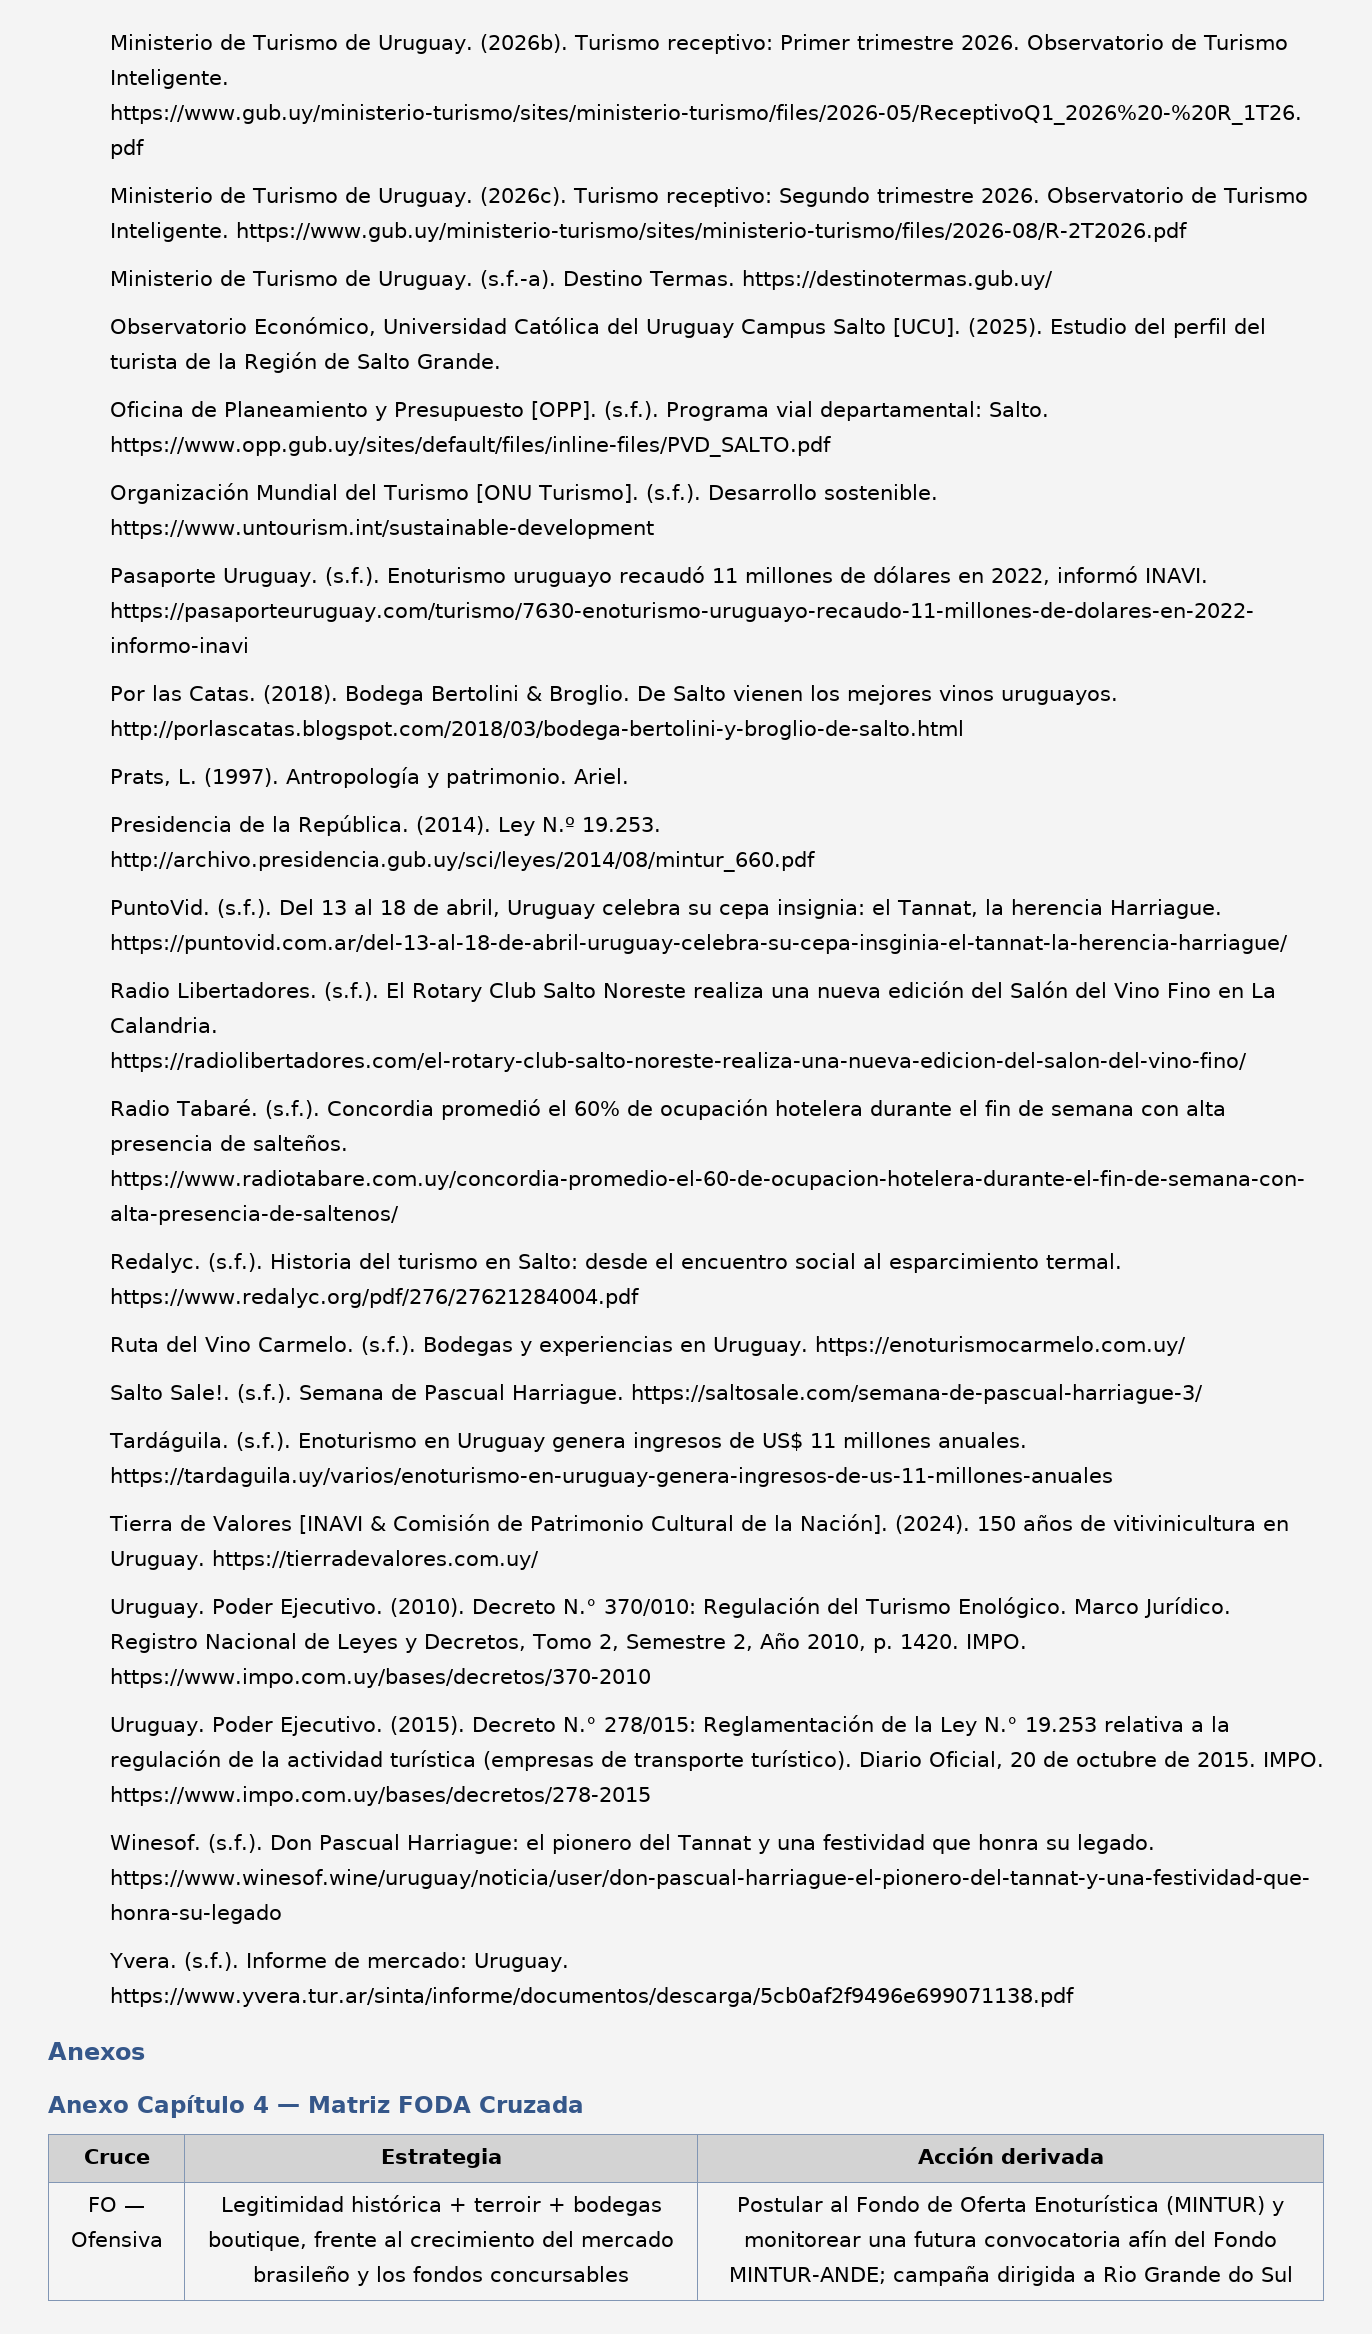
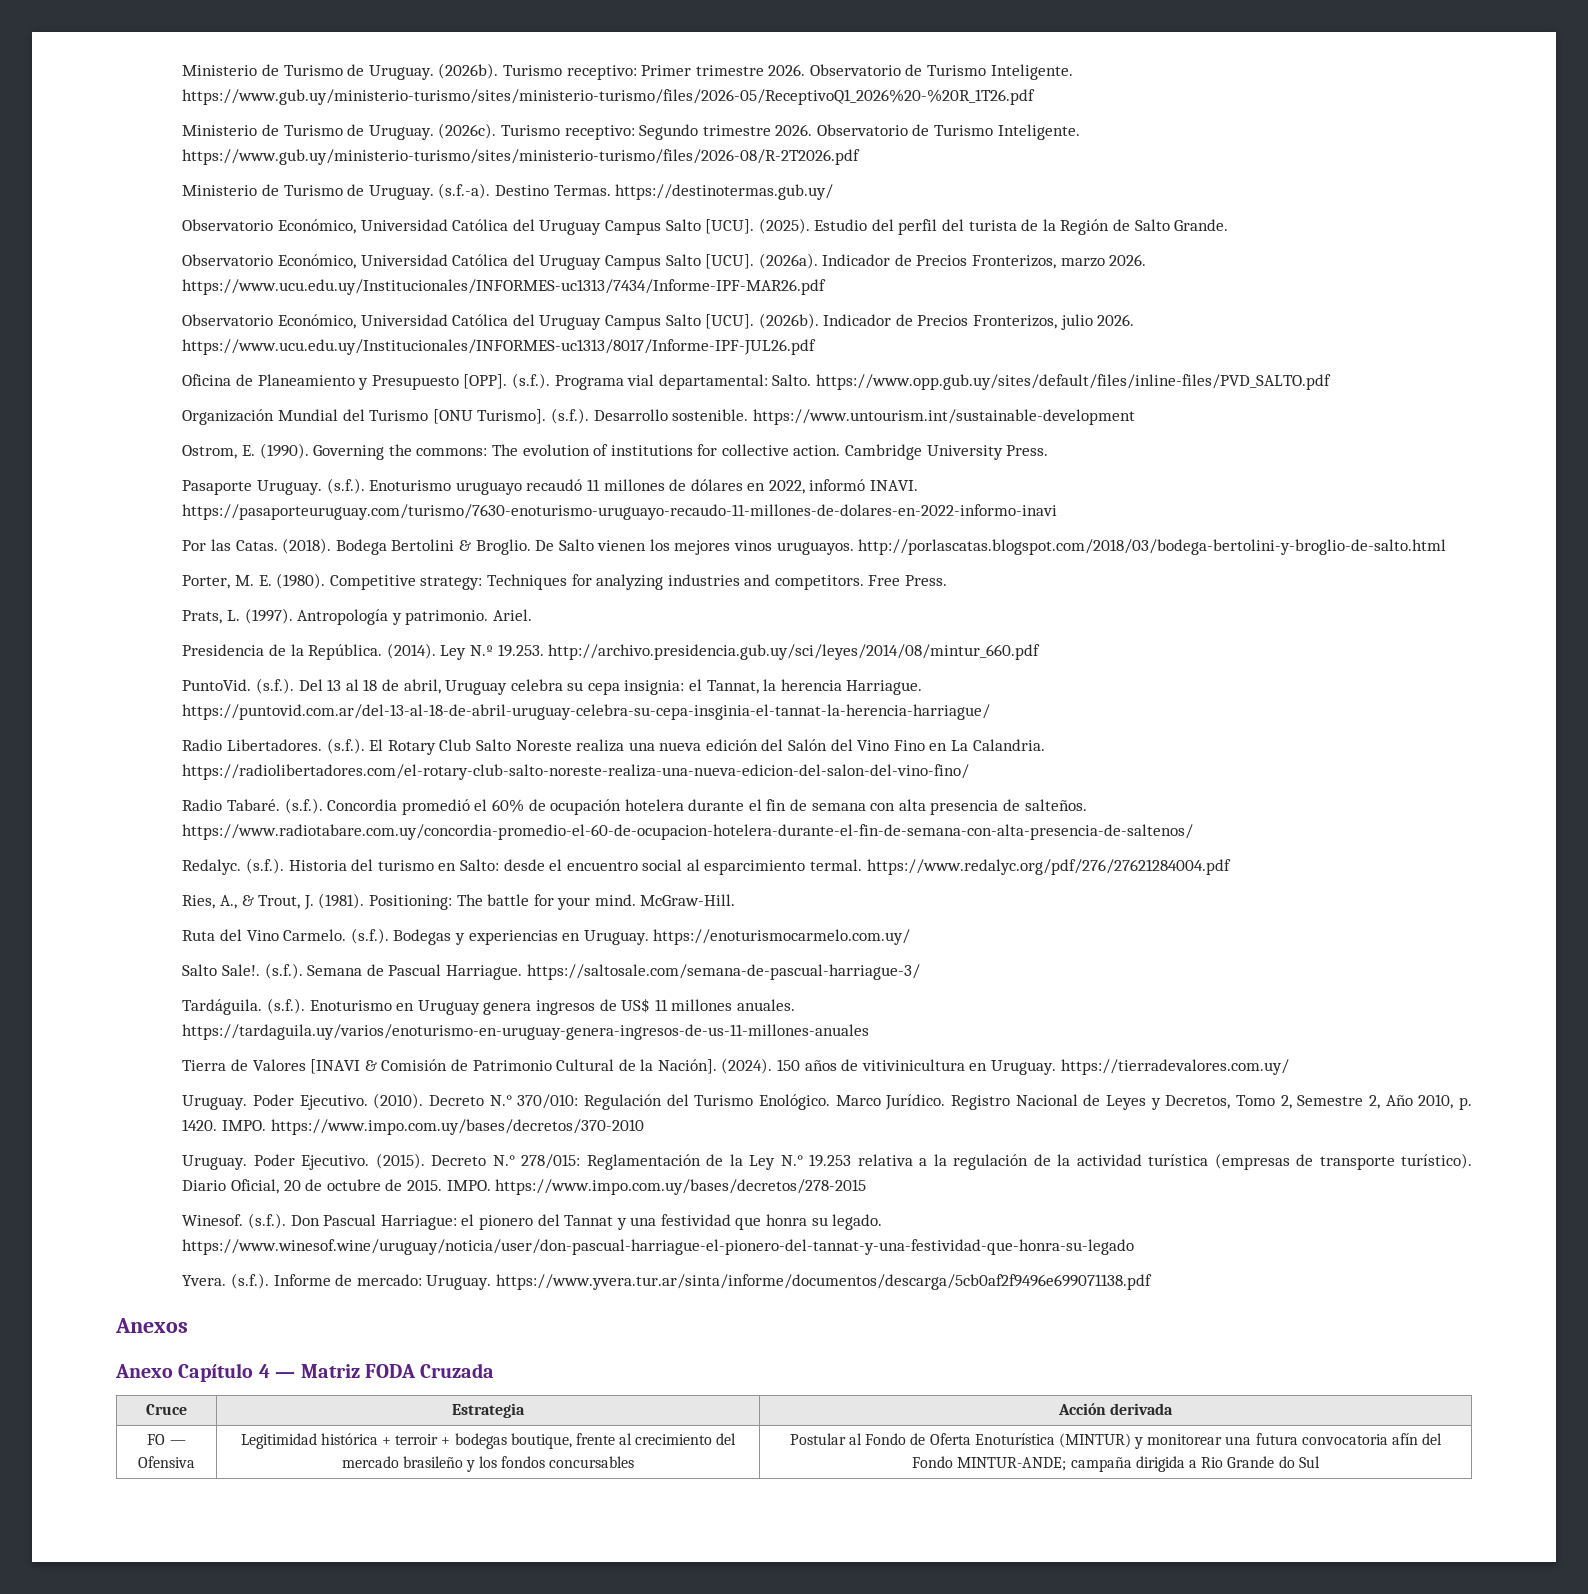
(501, 361) none -> [182,253,1147,270] [182,279,827,295] [182,313,1135,330] [182,339,817,355] // Observatorio Económico, Universidad Católica del Uruguay Campus Salto [UCU]. (2026a). Indicador de Precios Fronterizos, marzo 2026. https://www.ucu.edu.uy/Institucionales/INFORMES-uc1313/7434/Informe-IPF-MAR26.pdf // Observatorio Económico, Universidad Católica del Uruguay Campus Salto [UCU]. (2026b). Indicador de Precios Fronterizos, julio 2026. https://www.ucu.edu.uy/Institucionales/INFORMES-uc1313/8017/Informe-IPF-JUL26.pdf
(654, 529) none -> [182,443,1049,460] // Ostrom, E. (1990). Governing the commons: The evolution of institutions for collective action. Cambridge University Press.
(964, 730) none -> [182,573,948,590] // Porter, M. E. (1980). Competitive strategy: Techniques for analyzing industries and competitors. Free Press.
(639, 1298) none -> [182,893,736,910] // Ries, A., & Trout, J. (1981). Positioning: The battle for your mind. McGraw-Hill.

